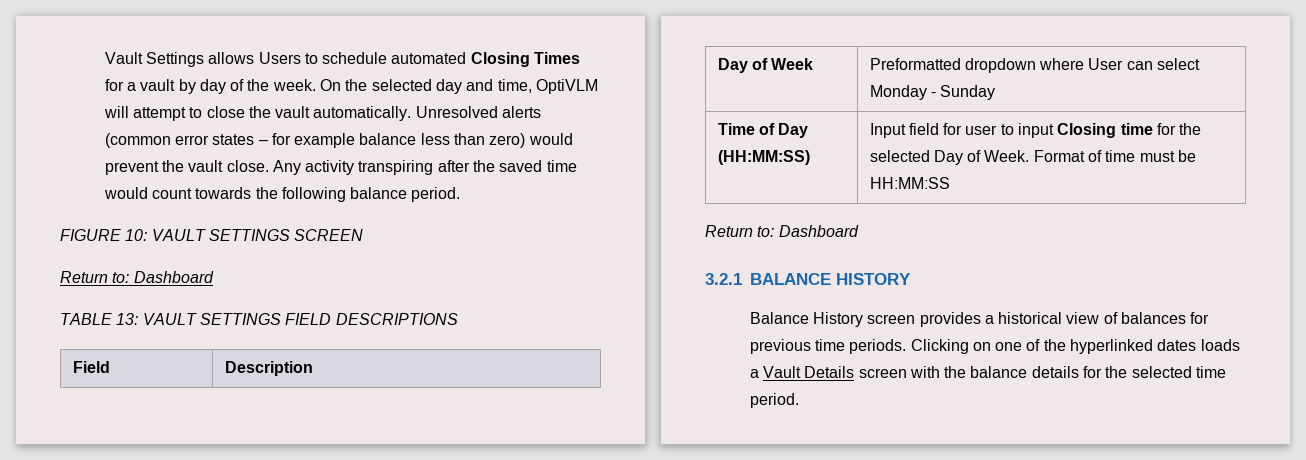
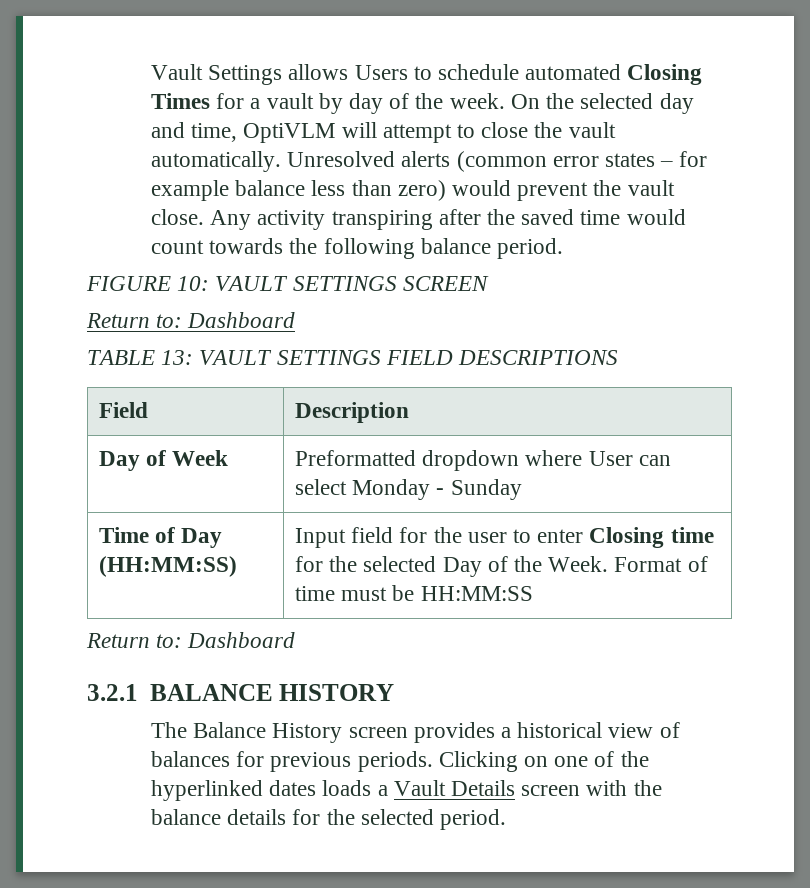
(963, 129) none -> [433,527,462,543] the
[1018,123,1055,138] input -> [537,529,584,543] enter
(982, 156) none -> [514,556,543,572] the
(911, 279) none -> [151,722,188,738] The
[814,339,845,351] time -> (352, 762) none
[1196,366,1227,378] time -> (434, 817) none

